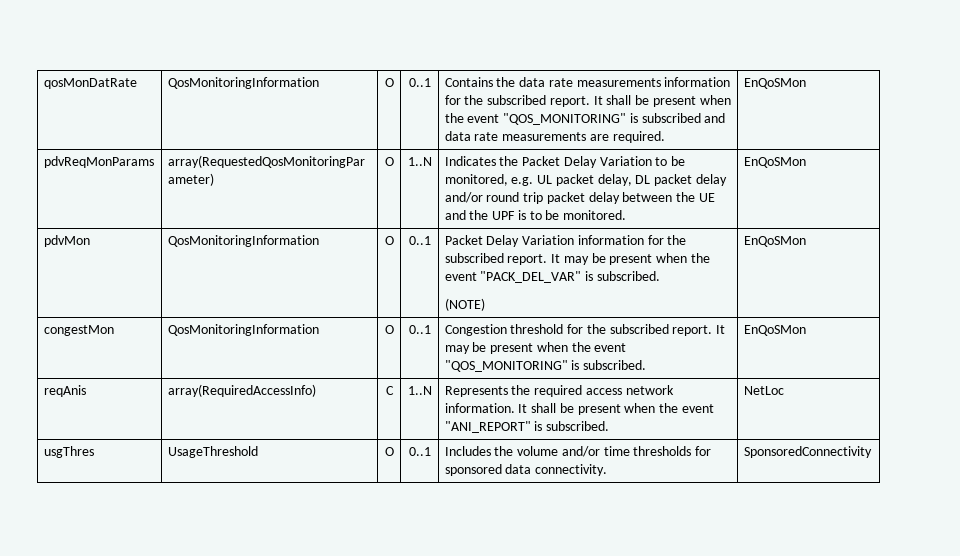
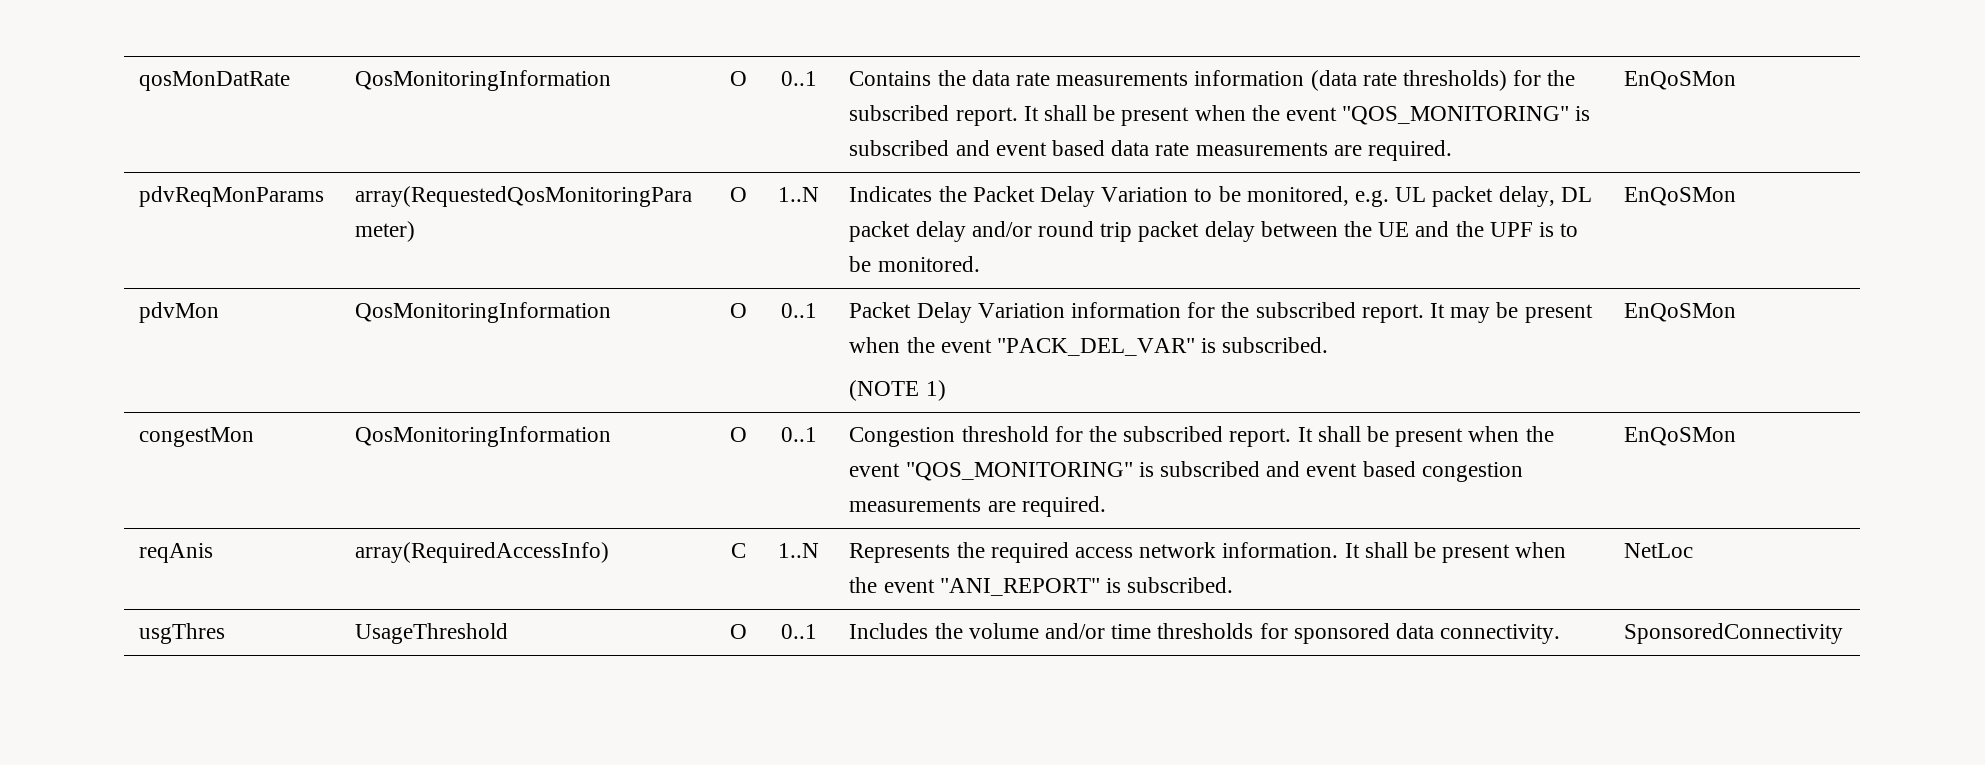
(731, 82) none -> [1310,70,1508,91] (data rate thresholds)
(726, 118) none -> [995,140,1106,156] event based
[444,298,485,311] (NOTE) -> [849,380,946,401] (NOTE 1)
[444,342,627,354] [444,360,647,372] may be present when the event "QOS_MONITORING" is subscribed. -> [1317,426,1554,447] [849,461,1523,482] [849,496,1106,517] shall be present when the event "QOS_MONITORING" is subscribed and event based congestion measurements are required.

